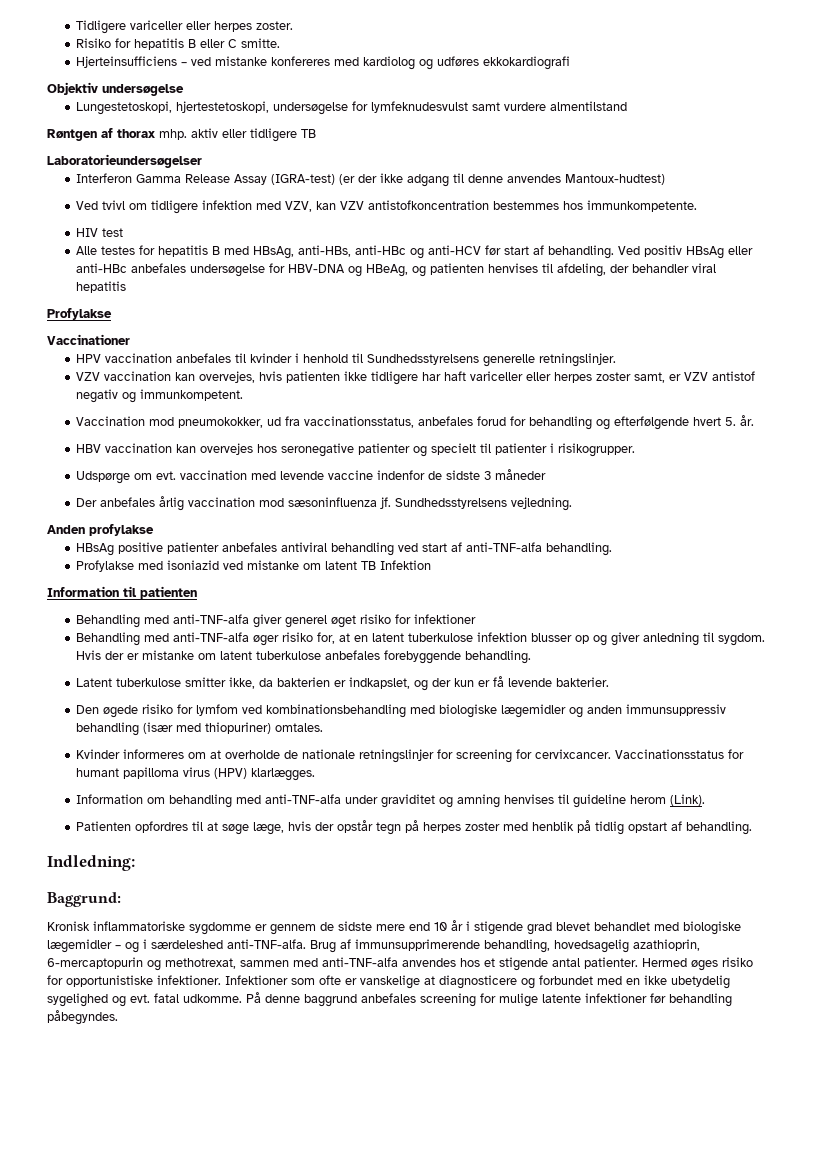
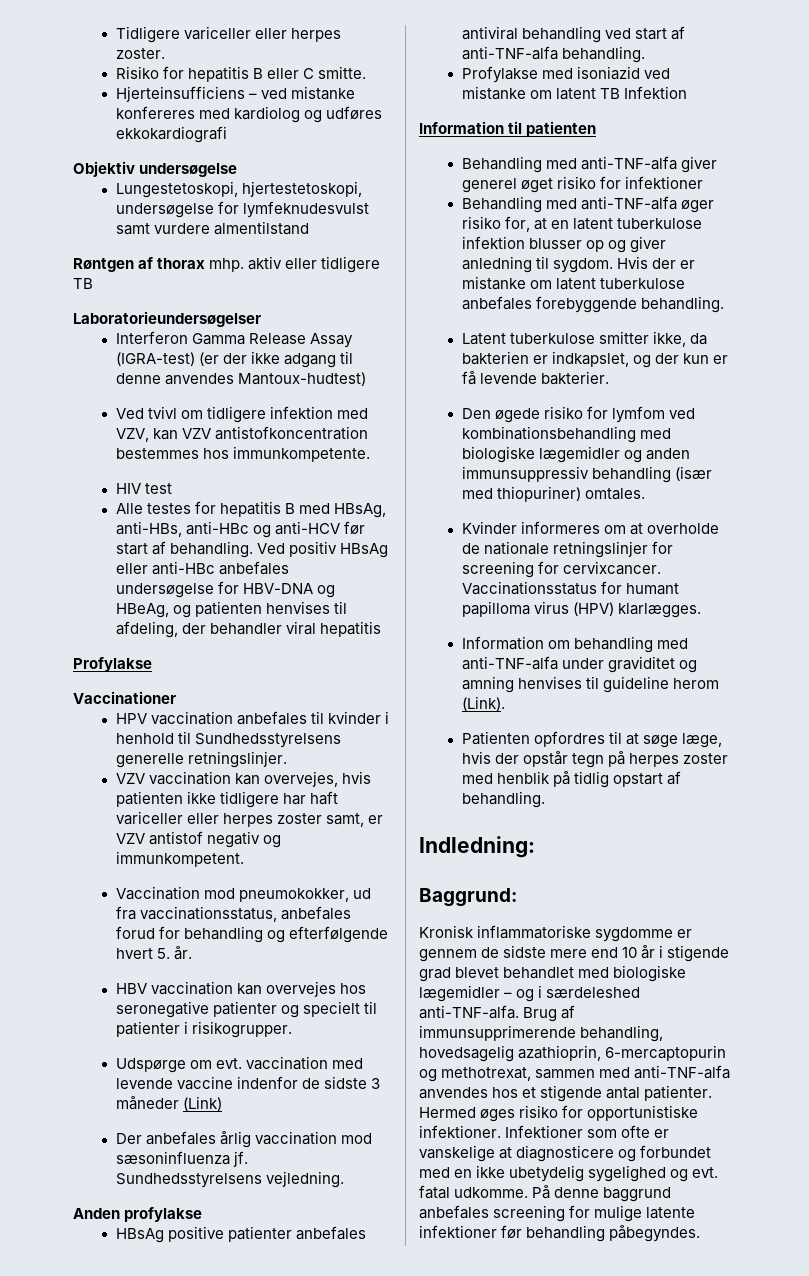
(547, 474) none -> [182,1096,222,1111] (Link)

